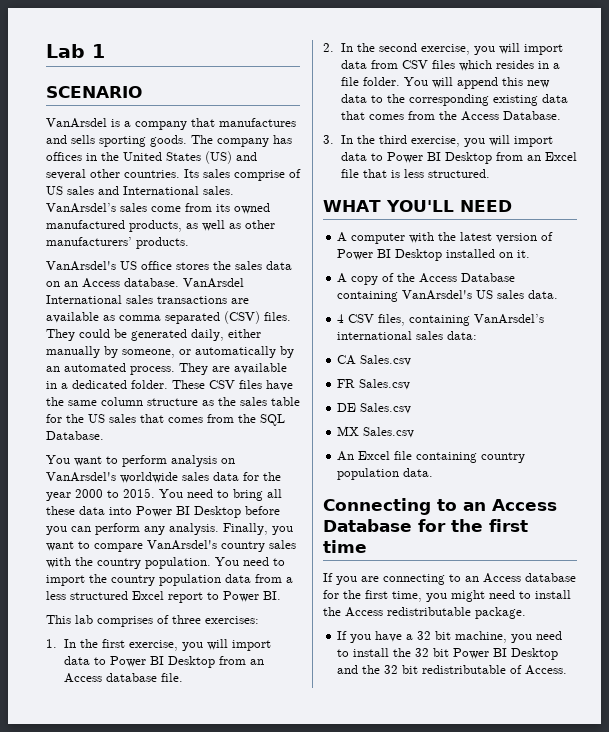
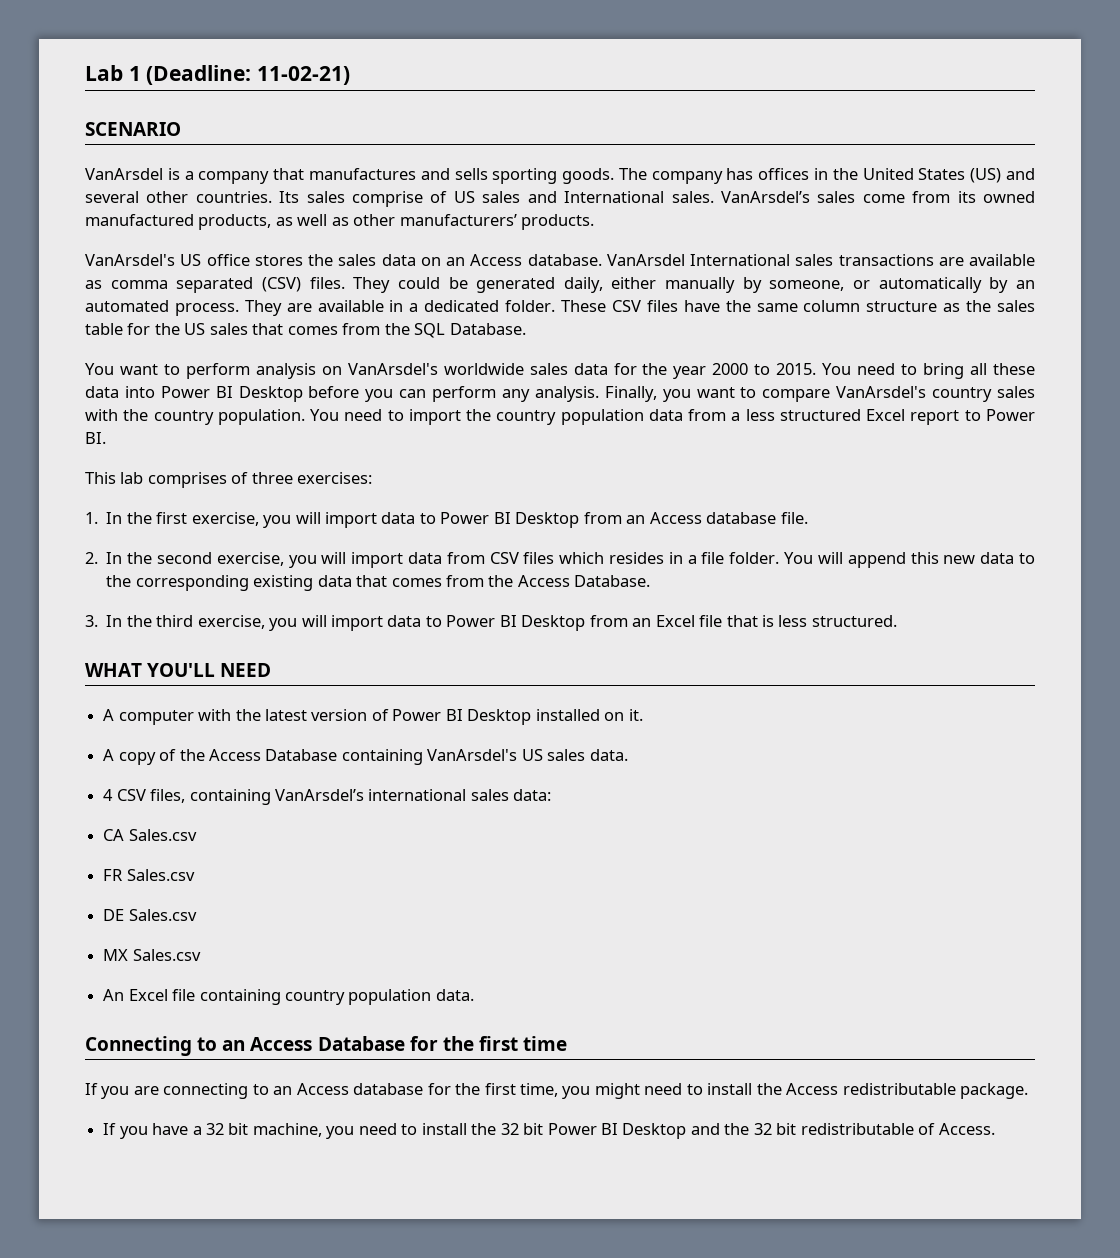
(105, 51) none -> [146,65,351,85] (Deadline: 11-02-21)

